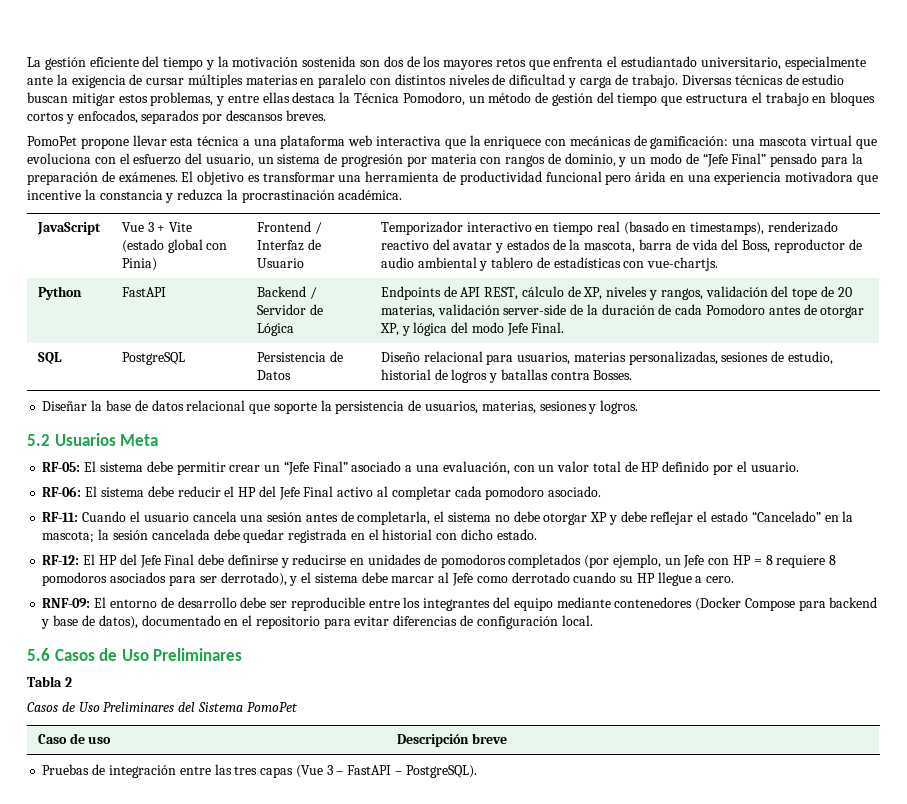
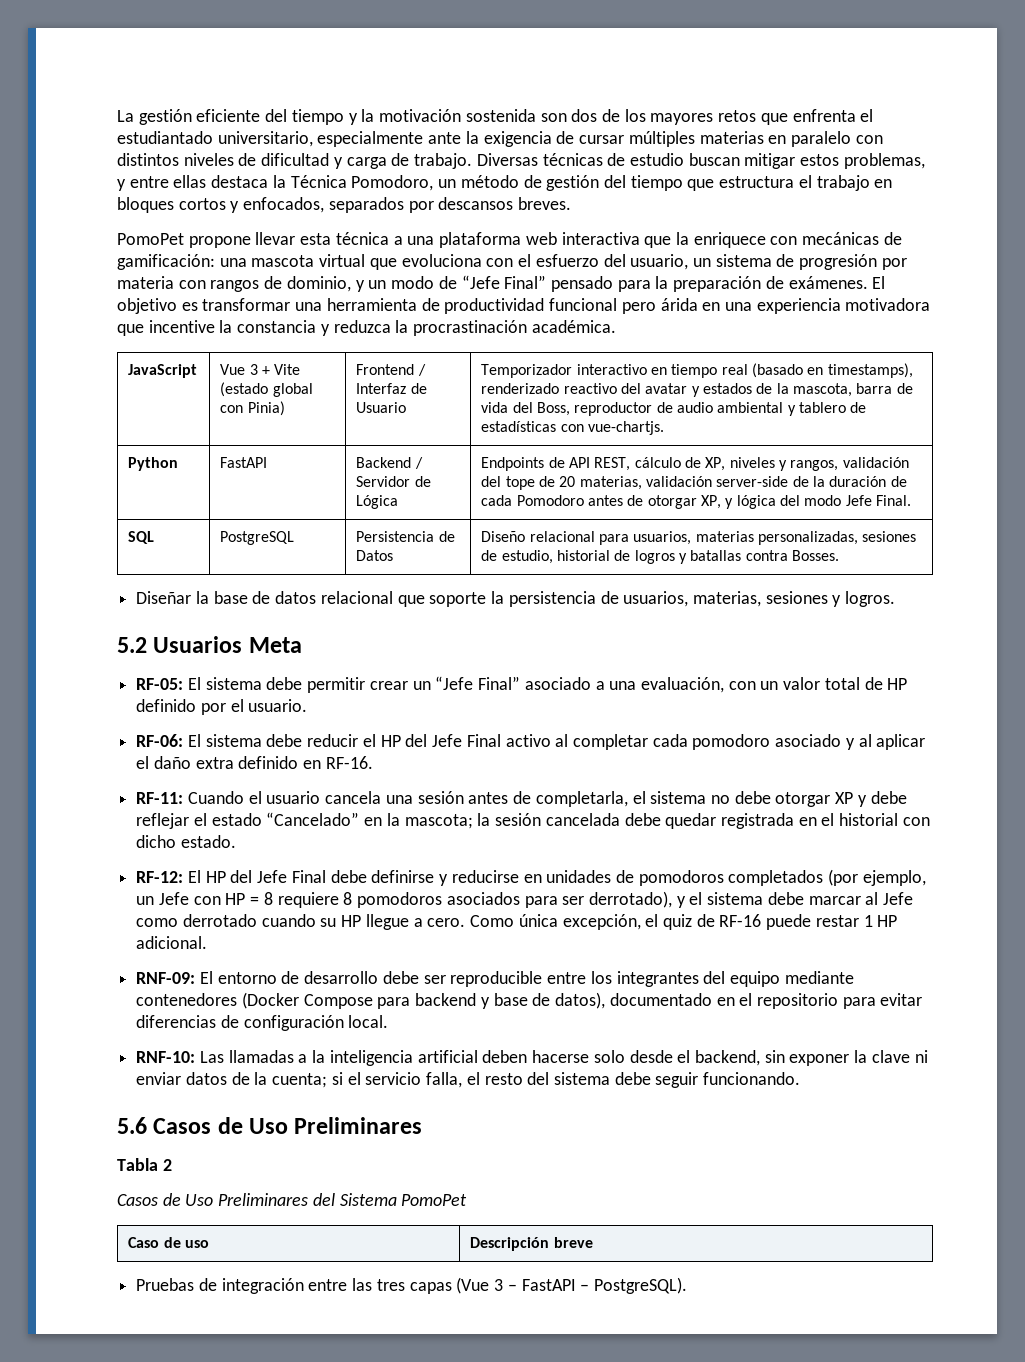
[548,486,602,497] asociado. -> [775,734,926,750] [136,756,373,769] asociado y al aplicar el daño extra definido en RF-16.
(735, 579) none -> [470,914,898,930] [136,936,208,949] Como única excepción, el quiz de RF-16 puede restar 1 HP adicional.
(593, 620) none -> [136,1050,928,1066] [136,1072,801,1088] // RNF-10: Las llamadas a la inteligencia artificial deben hacerse solo desde el backend, sin exponer la clave ni enviar datos de la cuenta; si el servicio falla, el resto del sistema debe seguir funcionando.

